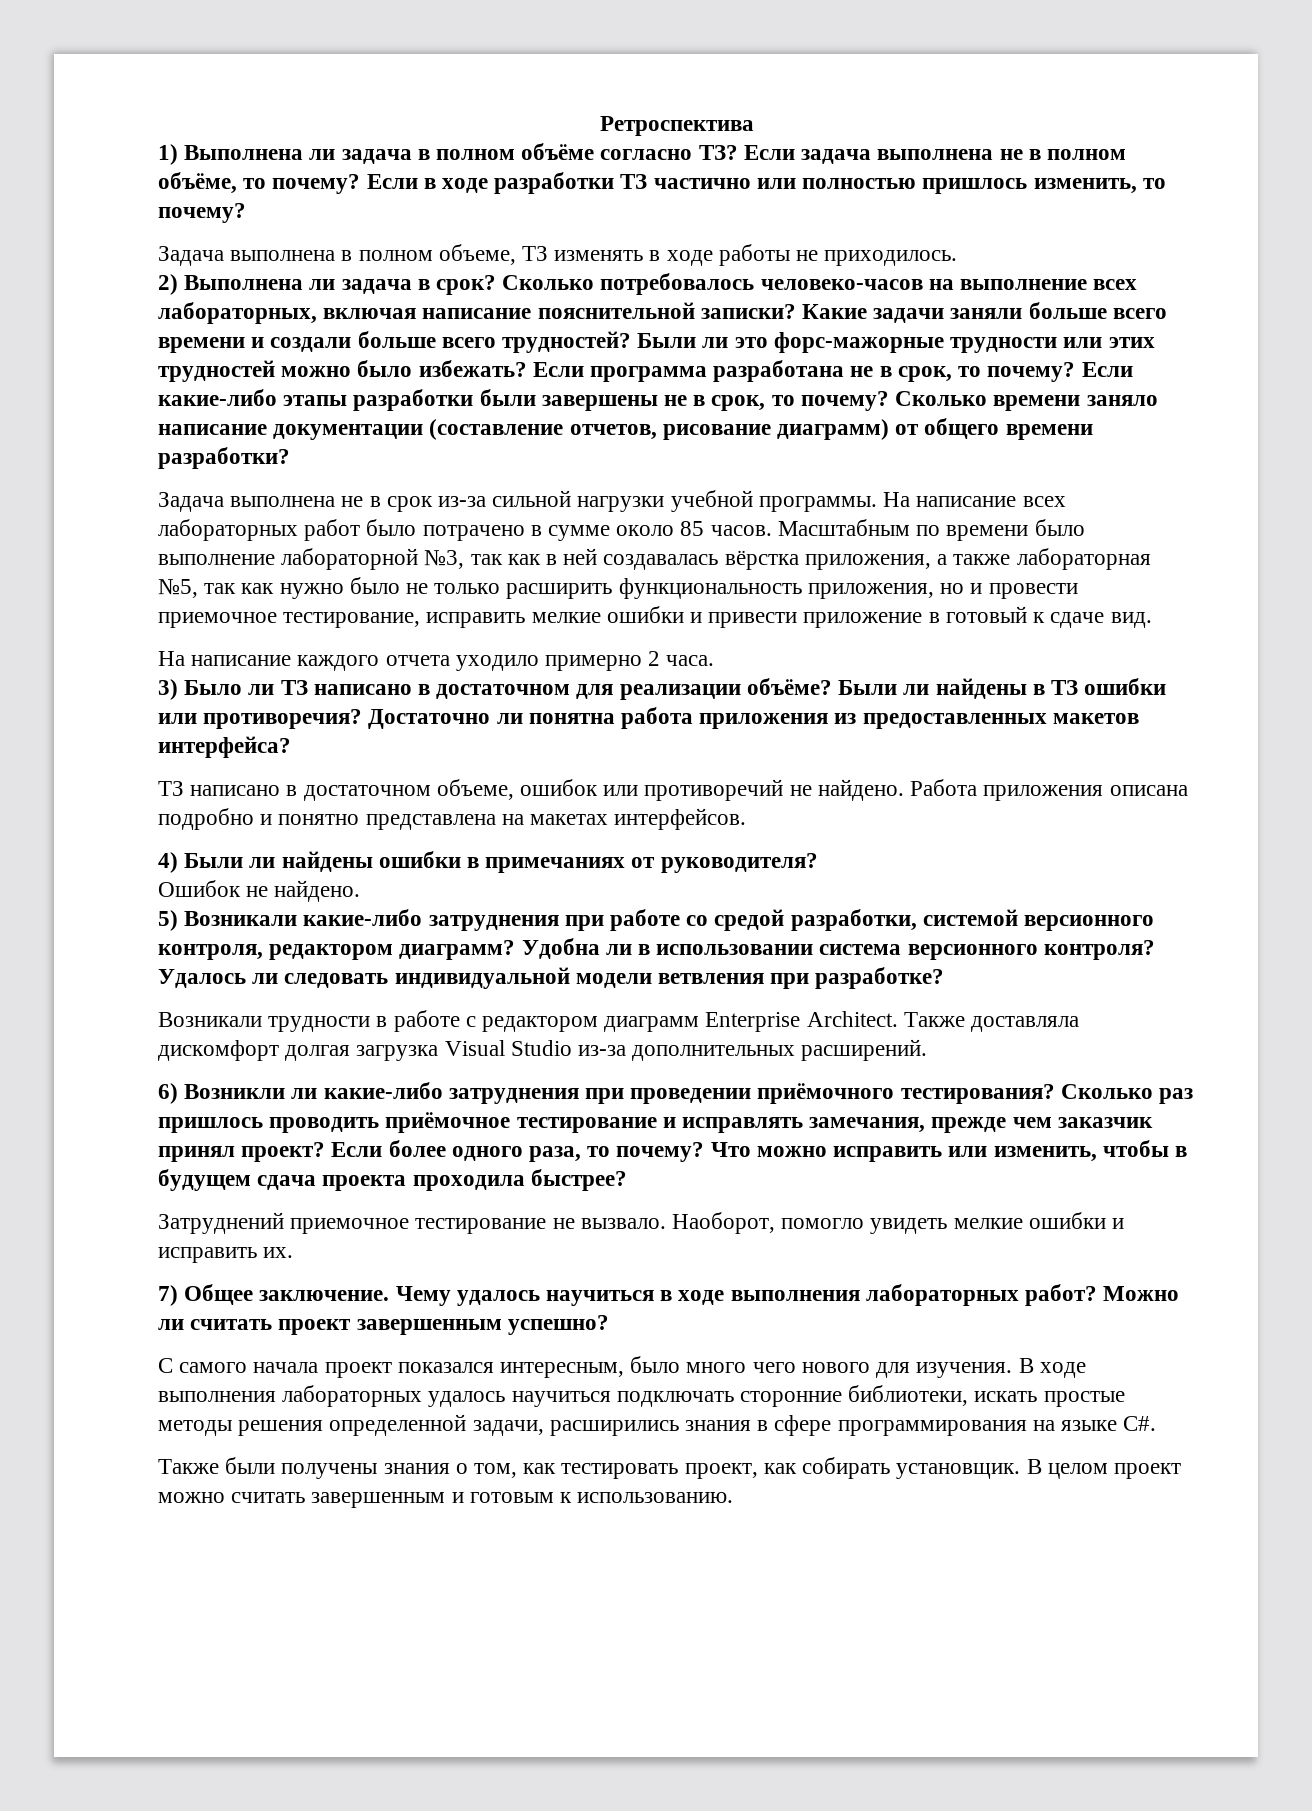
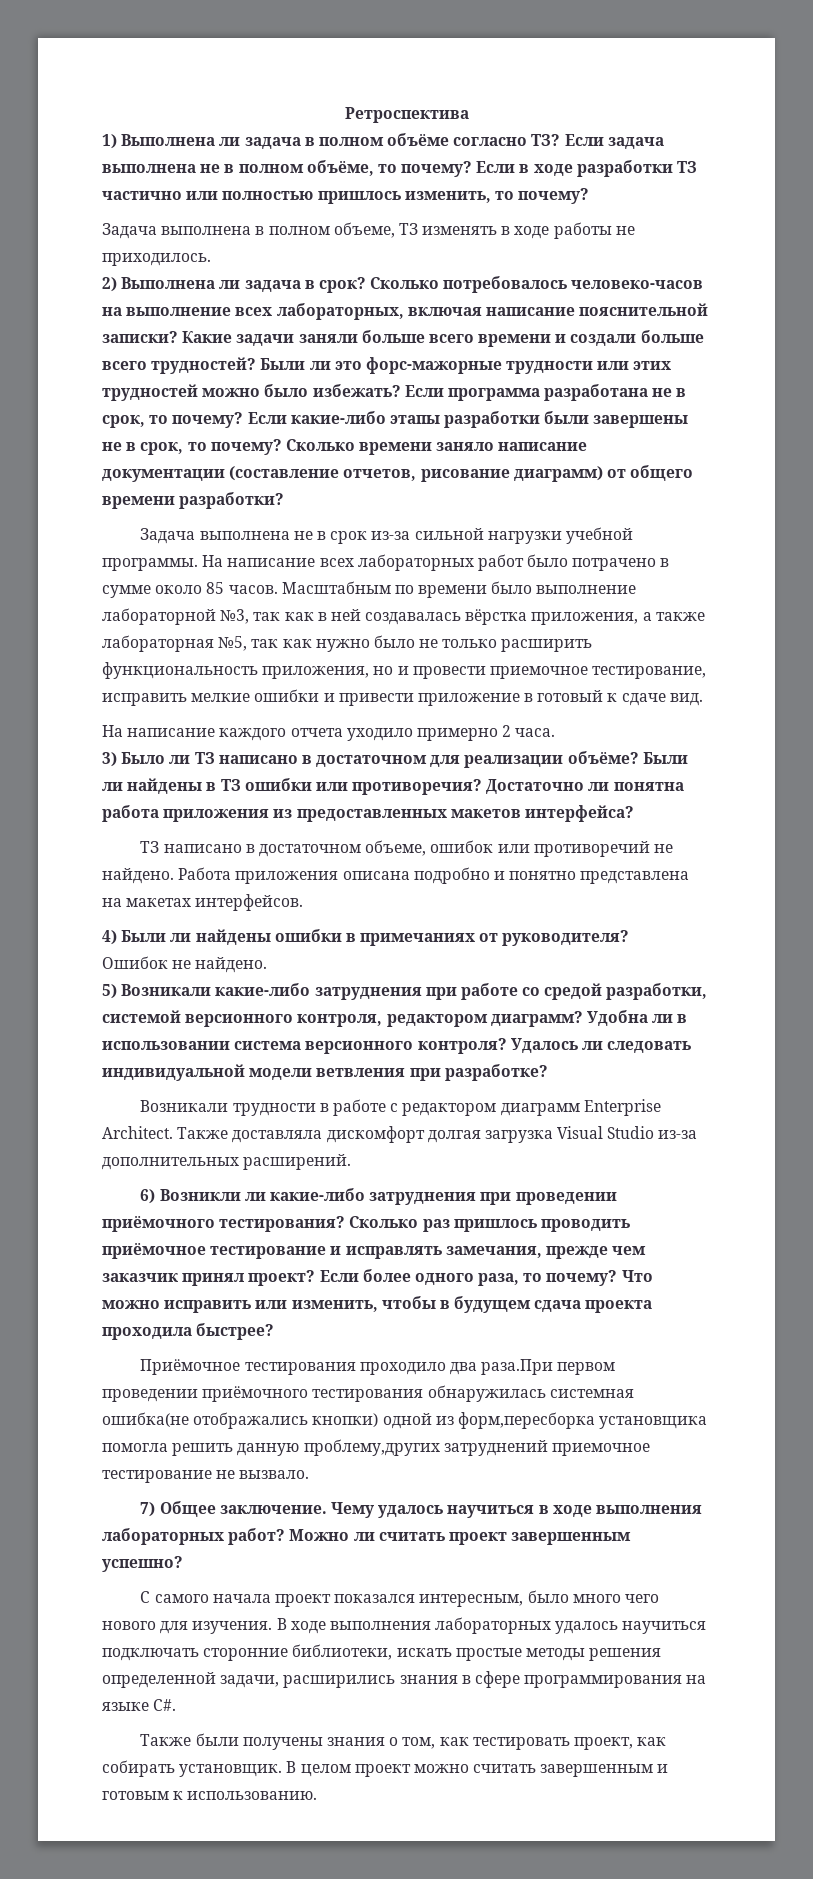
[158,1212,1125,1234] [158,1247,294,1263] Затруднений приемочное тестирование не вызвало. Наоборот, помогло увидеть мелкие ошибки и исправить их. -> [140,1359,616,1375] [102,1385,634,1402] [102,1412,708,1429] [102,1439,650,1456] [102,1470,310,1483] Приёмочное тестирования проходило два раза.При первом проведении приёмочного тестирования обнаружилась системная ошибка(не отображались кнопки) одной из форм,пересборка установщика помогла решить данную проблему,других затруднений приемочное тестирование не вызвало.

